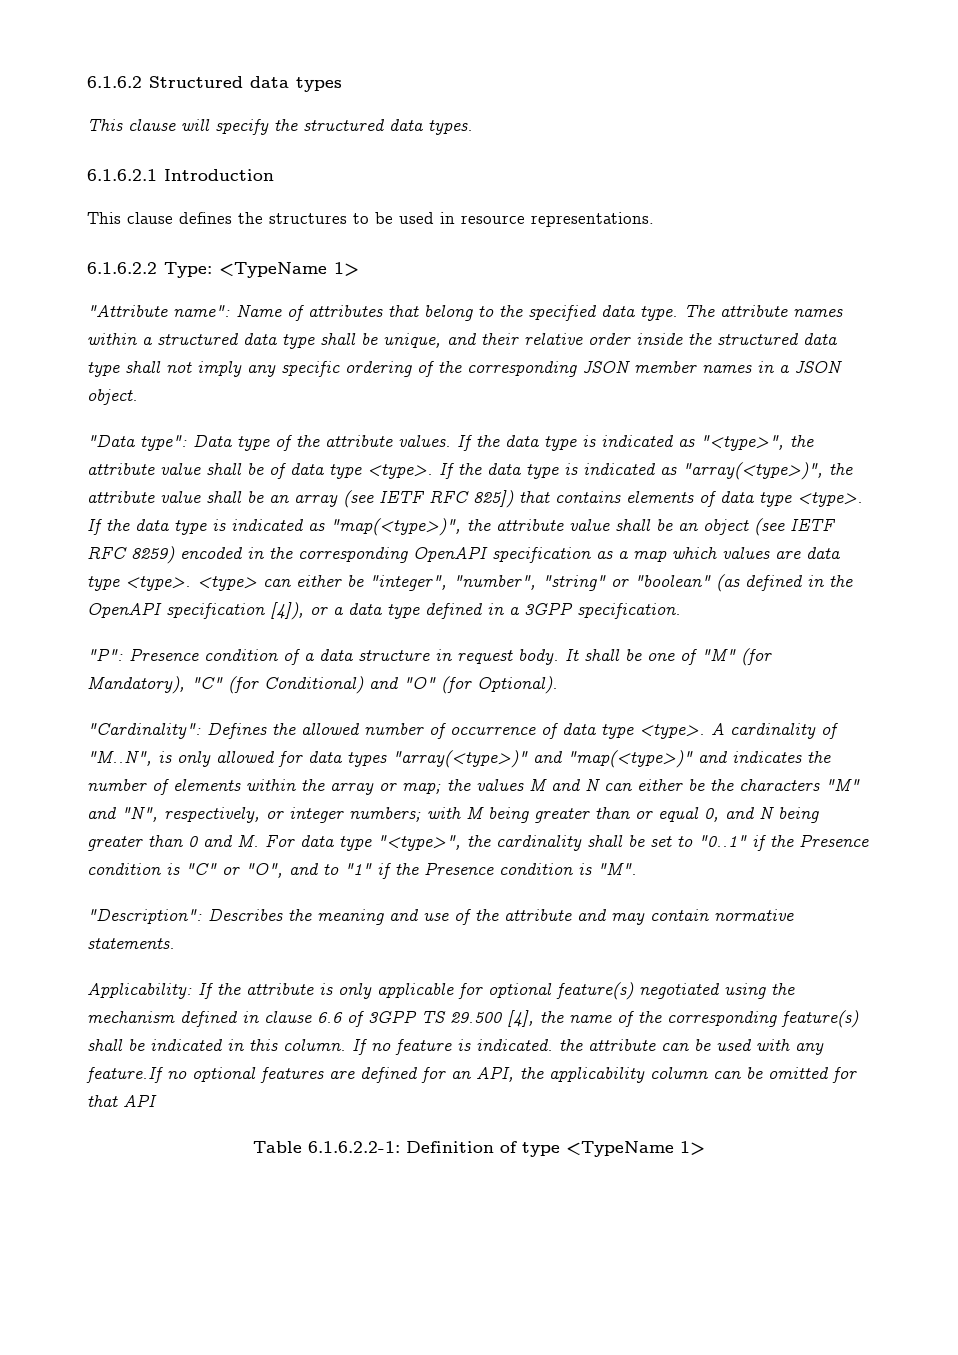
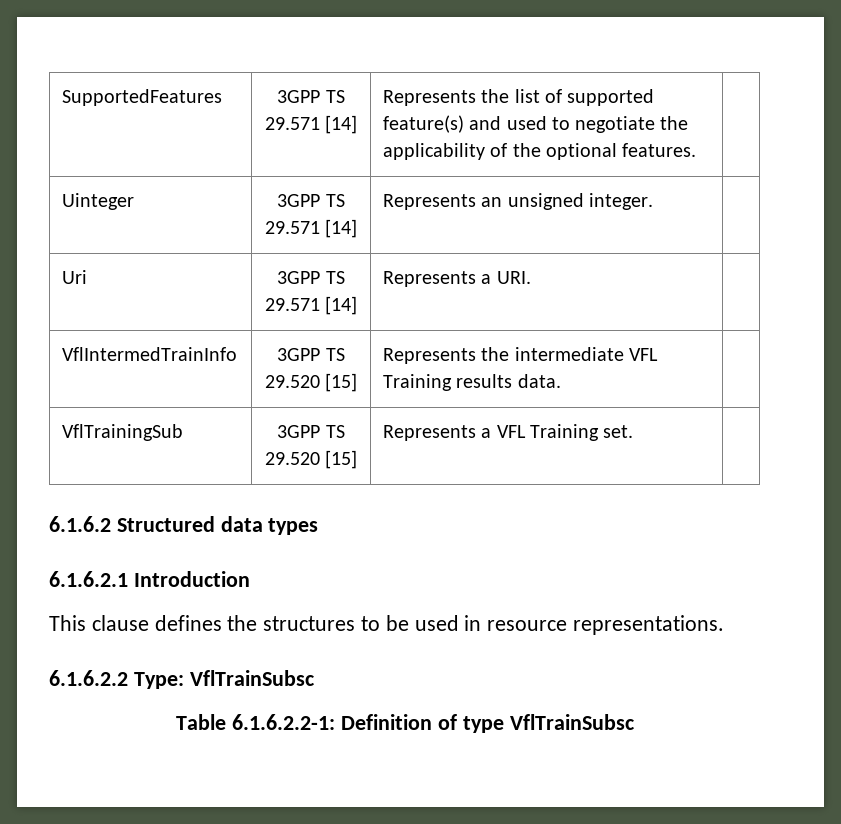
[87,76,342,92] [87,119,473,135] 6.1.6.2 Structured data types // This clause will specify the structured data types. -> [62,89,223,106] [277,90,345,103] [264,115,358,134] [383,89,655,106] [383,115,689,133] [383,143,697,160] [62,193,135,210] [277,194,345,207] [264,219,358,238] [383,193,653,210] [62,270,88,284] [277,271,345,284] [264,296,358,315] [383,271,531,287] [62,347,238,361] [277,348,345,361] [264,373,358,392] [383,347,658,364] [383,374,561,391] [62,424,184,441] [277,425,345,438] [264,450,358,469] [383,424,634,441] [49,516,319,535] SupportedFeatures | 3GPP TS 29.571 [14] | Represents the list of supported feature(s) and used to negotiate the applicability of the optional features. | // Uinteger | 3GPP TS 29.571 [14] | Represents an unsigned integer. | // Uri | 3GPP TS 29.571 [14] | Represents a URI. | // VflIntermedTrainInfo | 3GPP TS 29.520 [15] | Represents the intermediate VFL Training results data. | // VflTrainingSub | 3GPP TS 29.520 [15] | Represents a VFL Training set. | // 6.1.6.2 Structured data types
[219,262,359,278] [87,304,843,321] [87,333,838,349] [87,360,842,377] [87,389,138,405] [87,434,814,451] [87,462,853,480] [87,490,863,508] [87,518,836,536] [87,546,841,564] [87,574,853,592] [87,602,681,620] [87,648,772,666] [87,676,558,694] [87,722,839,739] [87,750,831,768] [87,778,860,795] [87,806,819,823] [87,834,869,851] [87,862,637,879] [87,908,794,925] [87,938,175,949] [87,982,795,1000] [87,1010,859,1028] [87,1039,824,1055] [86,1066,857,1083] [87,1094,157,1107] <TypeName 1> // "Attribute name": Name of attributes that belong to the specified data type. The attribute names within a structured data type shall be unique, and their relative order inside the structured data type shall not imply any specific ordering of the corresponding JSON member names in a JSON object. // "Data type": Data type of the attribute values. If the data type is indicated as "<type>", the attribute value shall be of data type <type>. If the data type is indicated as "array(<type>)", the attribute value shall be an array (see IETF RFC 825]) that contains elements of data type <type>. If the data type is indicated as "map(<type>)", the attribute value shall be an object (see IETF RFC 8259) encoded in the corresponding OpenAPI specification as a map which values are data type <type>. <type> can either be "integer", "number", "string" or "boolean" (as defined in the OpenAPI specification [4]), or a data type defined in a 3GPP specification. // "P": Presence condition of a data structure in request body. It shall be one of "M" (for Mandatory), "C" (for Conditional) and "O" (for Optional). // "Cardinality": Defines the allowed number of occurrence of data type <type>. A cardinality of "M..N", is only allowed for data types "array(<type>)" and "map(<type>)" and indicates the number of elements within the array or map; the values M and N can either be the characters "M" and "N", respectively, or integer numbers; with M being greater than or equal 0, and N being greater than 0 and M. For data type "<type>", the cardinality shall be set to "0..1" if the Presence condition is "C" or "O", and to "1" if the Presence condition is "M". // "Description": Describes the meaning and use of the attribute and may contain normative statements. // Applicability: If the attribute is only applicable for optional feature(s) negotiated using the mechanism defined in clause 6.6 of 3GPP TS 29.500 [4], the name of the corresponding feature(s) shall be indicated in this column. If no feature is indicated. the attribute can be used with any feature.If no optional features are defined for an API, the applicability column can be omitted for that API -> [189,670,314,686] VflTrainSubsc
[566,1141,705,1157] <TypeName 1> -> [509,714,634,730] VflTrainSubsc

